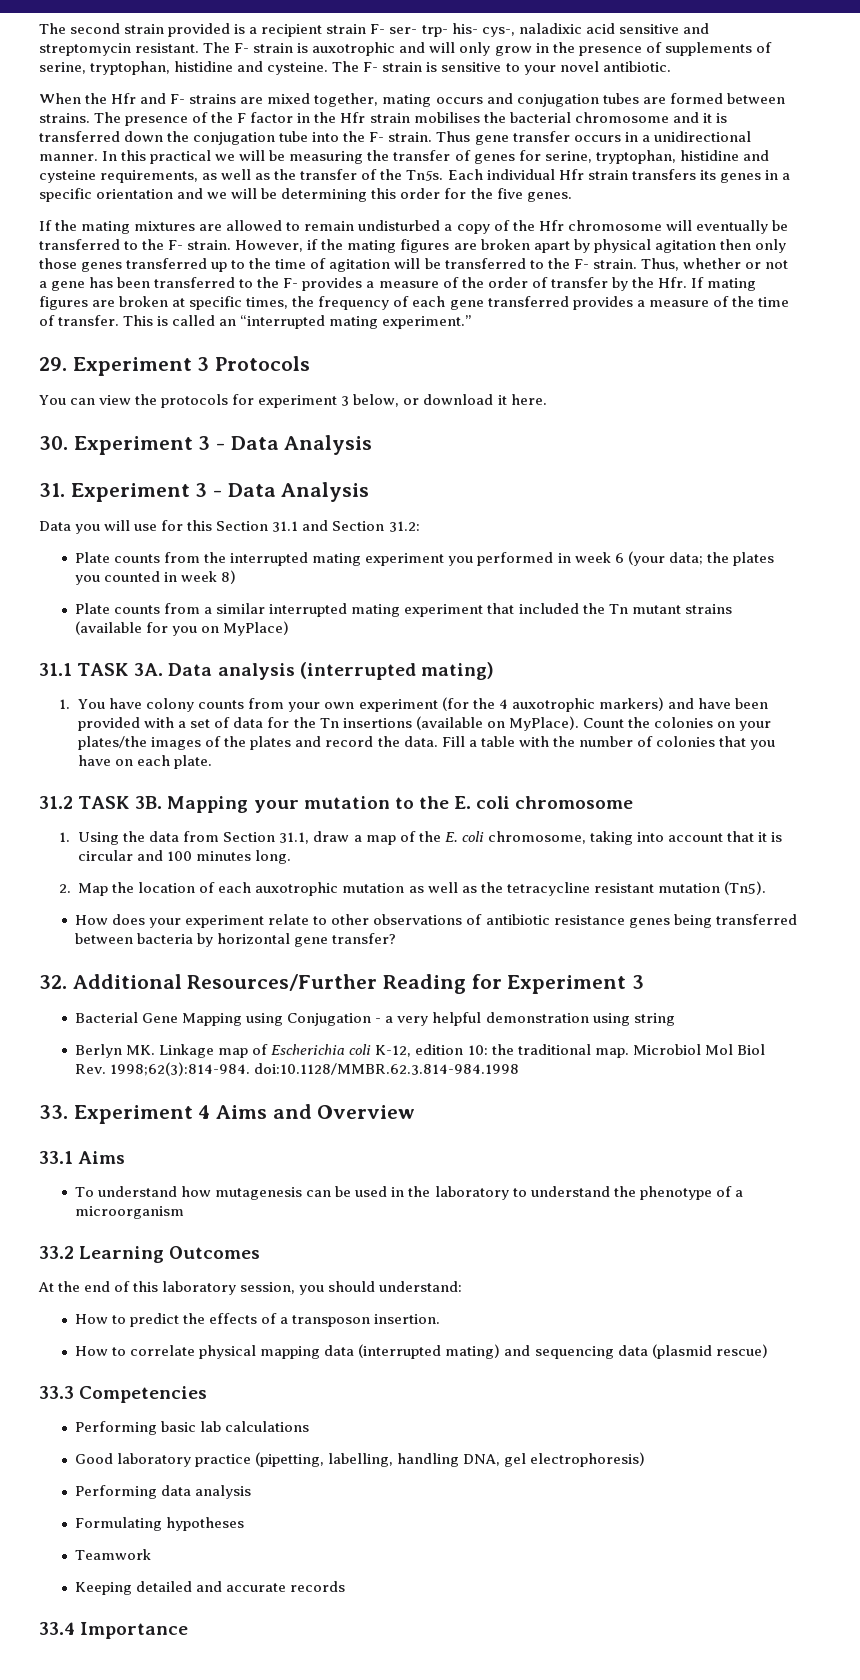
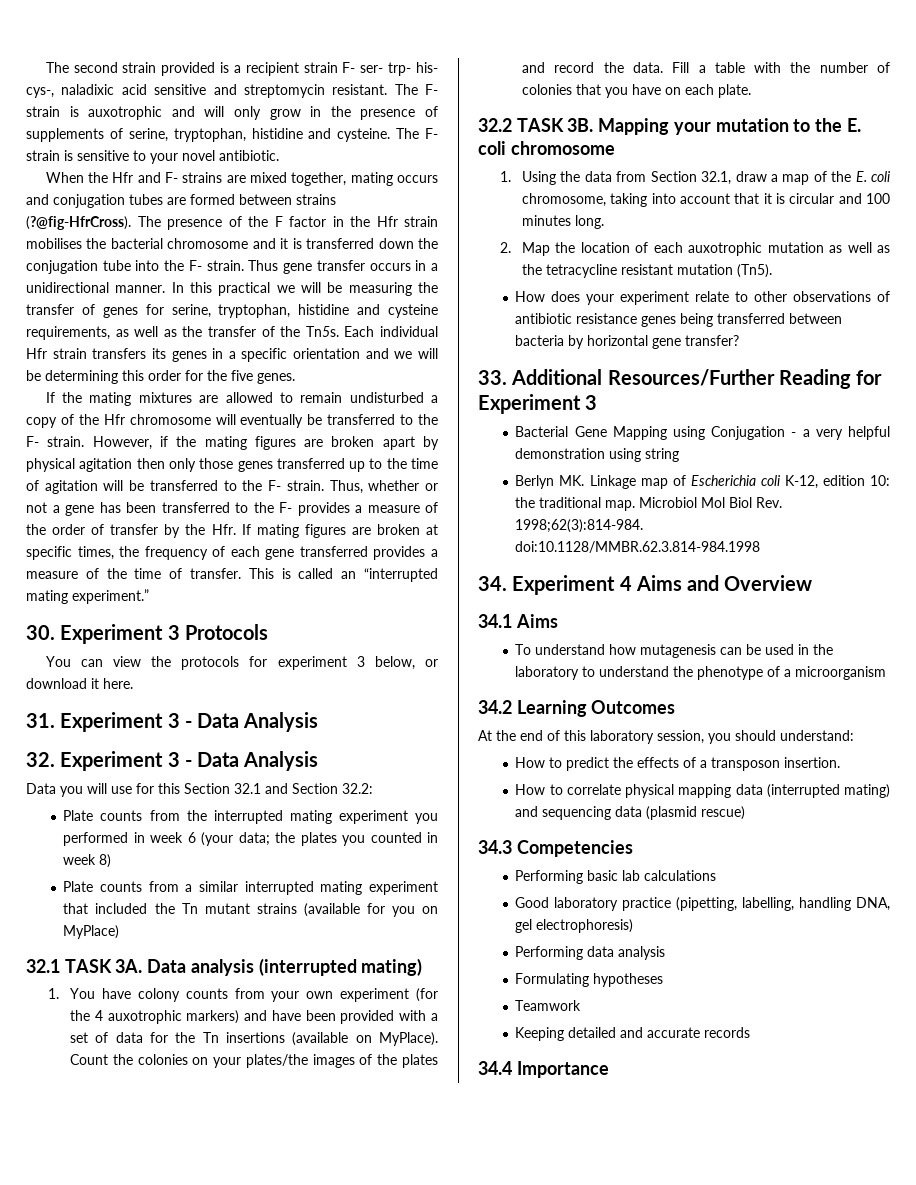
[39,113,90,123] strains. -> [296,194,336,205] [26,216,131,230] strains (?@fig-HfrCross).
[39,357,67,371] 29. -> [26,625,55,640] 30.
[39,435,373,455] [39,483,65,497] 30. Experiment 3 - Data Analysis // 31. -> [26,712,319,732] [26,752,55,767] 31. Experiment 3 - Data Analysis // 32.
[272,521,299,532] 31.1 -> [234,783,261,794] 32.1
[388,521,420,532] 31.2: -> [342,783,373,794] 32.2:
[39,663,72,676] 31.1 -> [26,959,60,973] 32.1
[39,796,73,809] 31.2 -> [478,118,512,132] 32.2
[279,832,310,844] 31.1, -> [701,171,732,185] 32.1,
[39,975,67,989] 32. -> [478,370,507,385] 33.
[39,1105,68,1119] 33. -> [478,576,507,591] 34.
[39,1151,73,1164] 33.1 -> [478,614,512,628] 34.1
[39,1246,74,1259] 33.2 -> [478,700,512,714] 34.2
[39,1386,74,1399] 33.3 -> [478,840,512,854] 34.3
[39,1622,75,1635] 33.4 -> [478,1061,512,1075] 34.4

